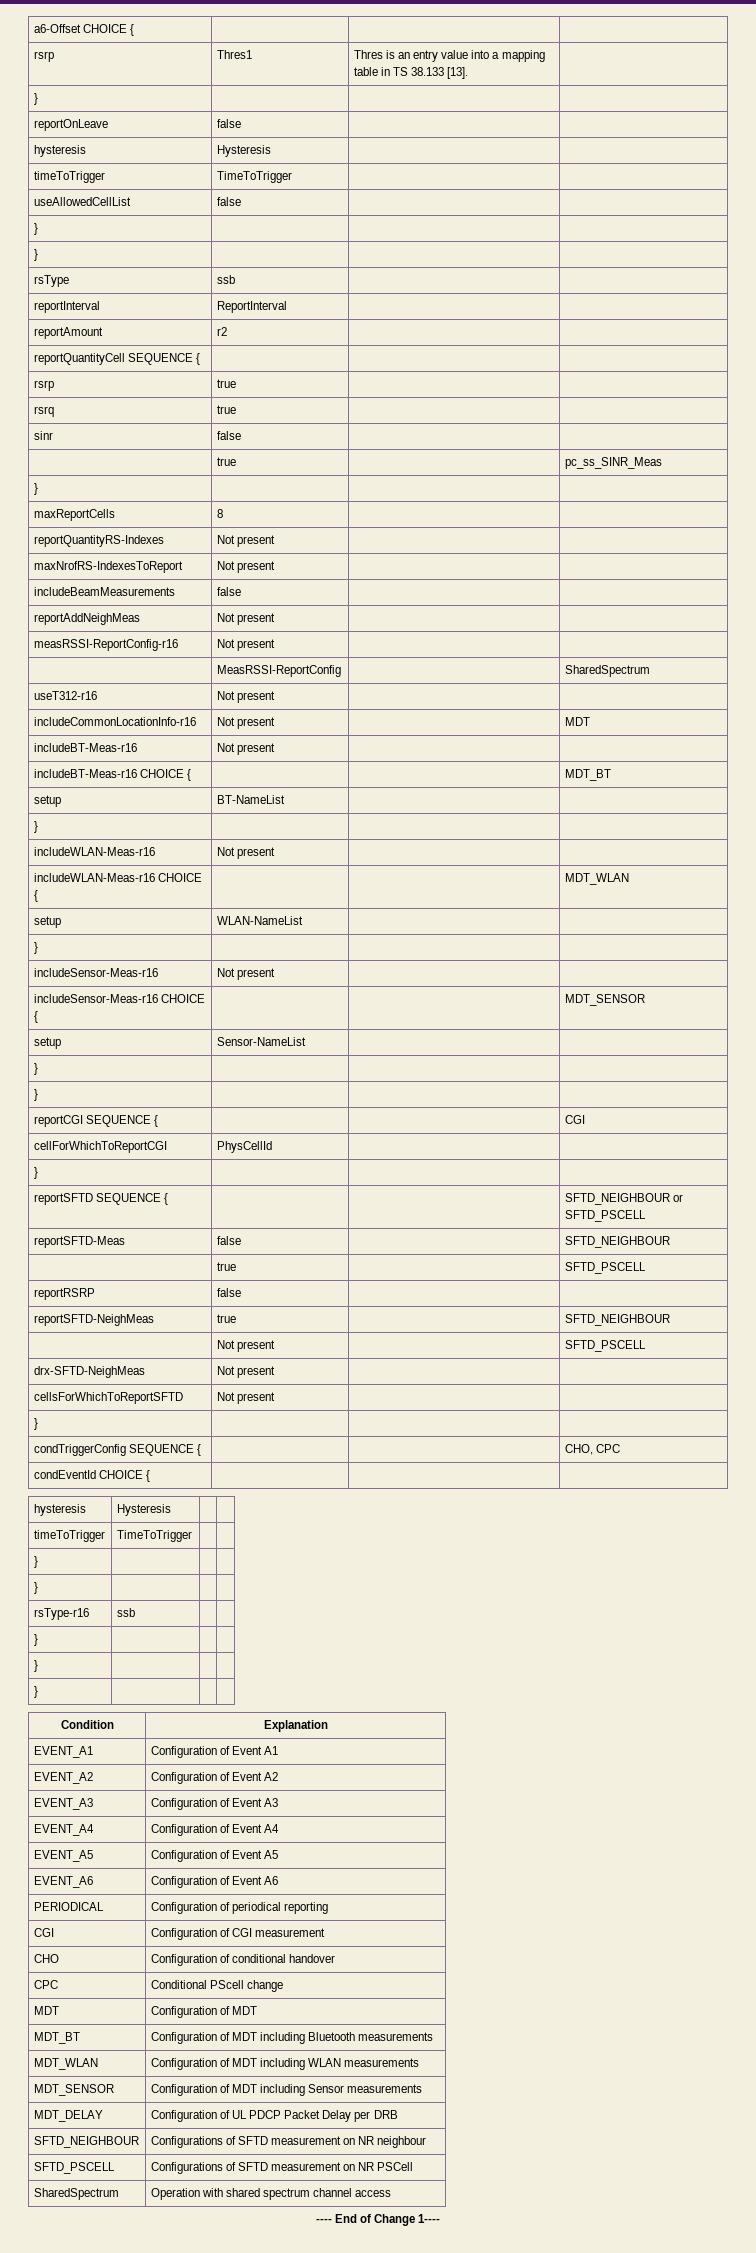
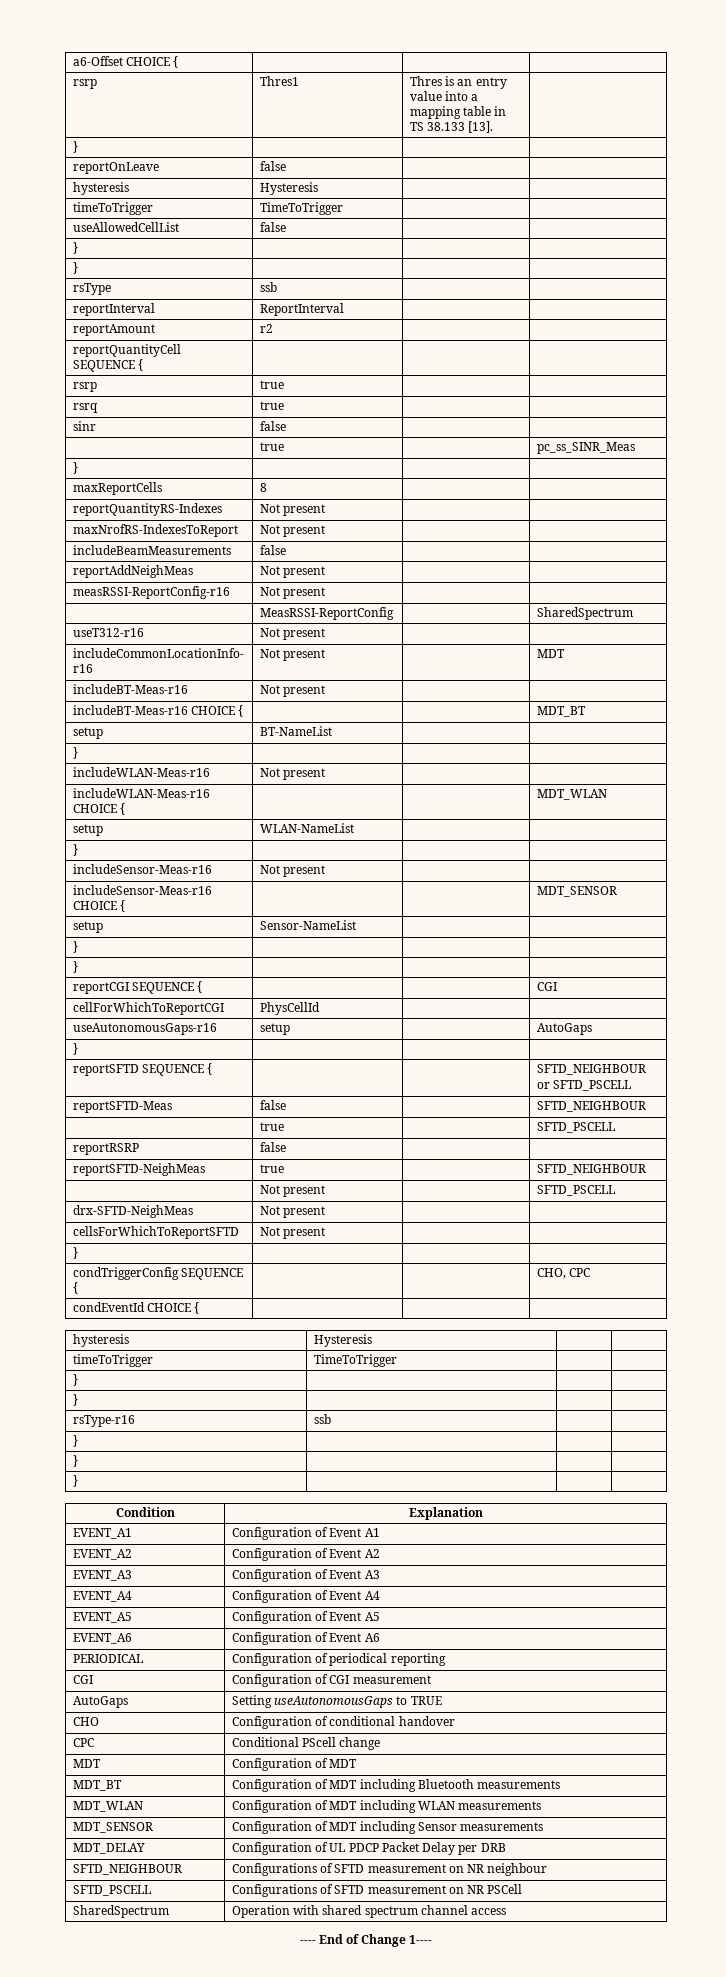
(272, 1147) none -> [72,1023,217,1035] [259,1023,290,1035] [536,1023,592,1035] // useAutonomousGaps-r16 | setup | | AutoGaps
(326, 1932) none -> [72,1696,128,1708] [231,1695,442,1708] // AutoGaps | Setting useAutonomousGaps to TRUE

